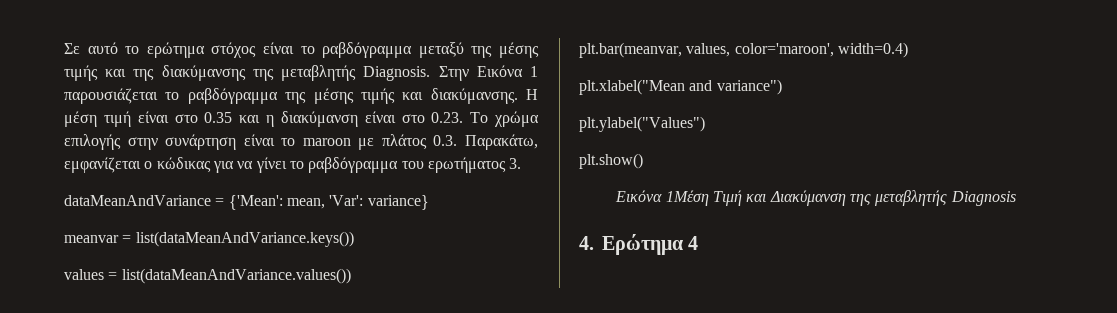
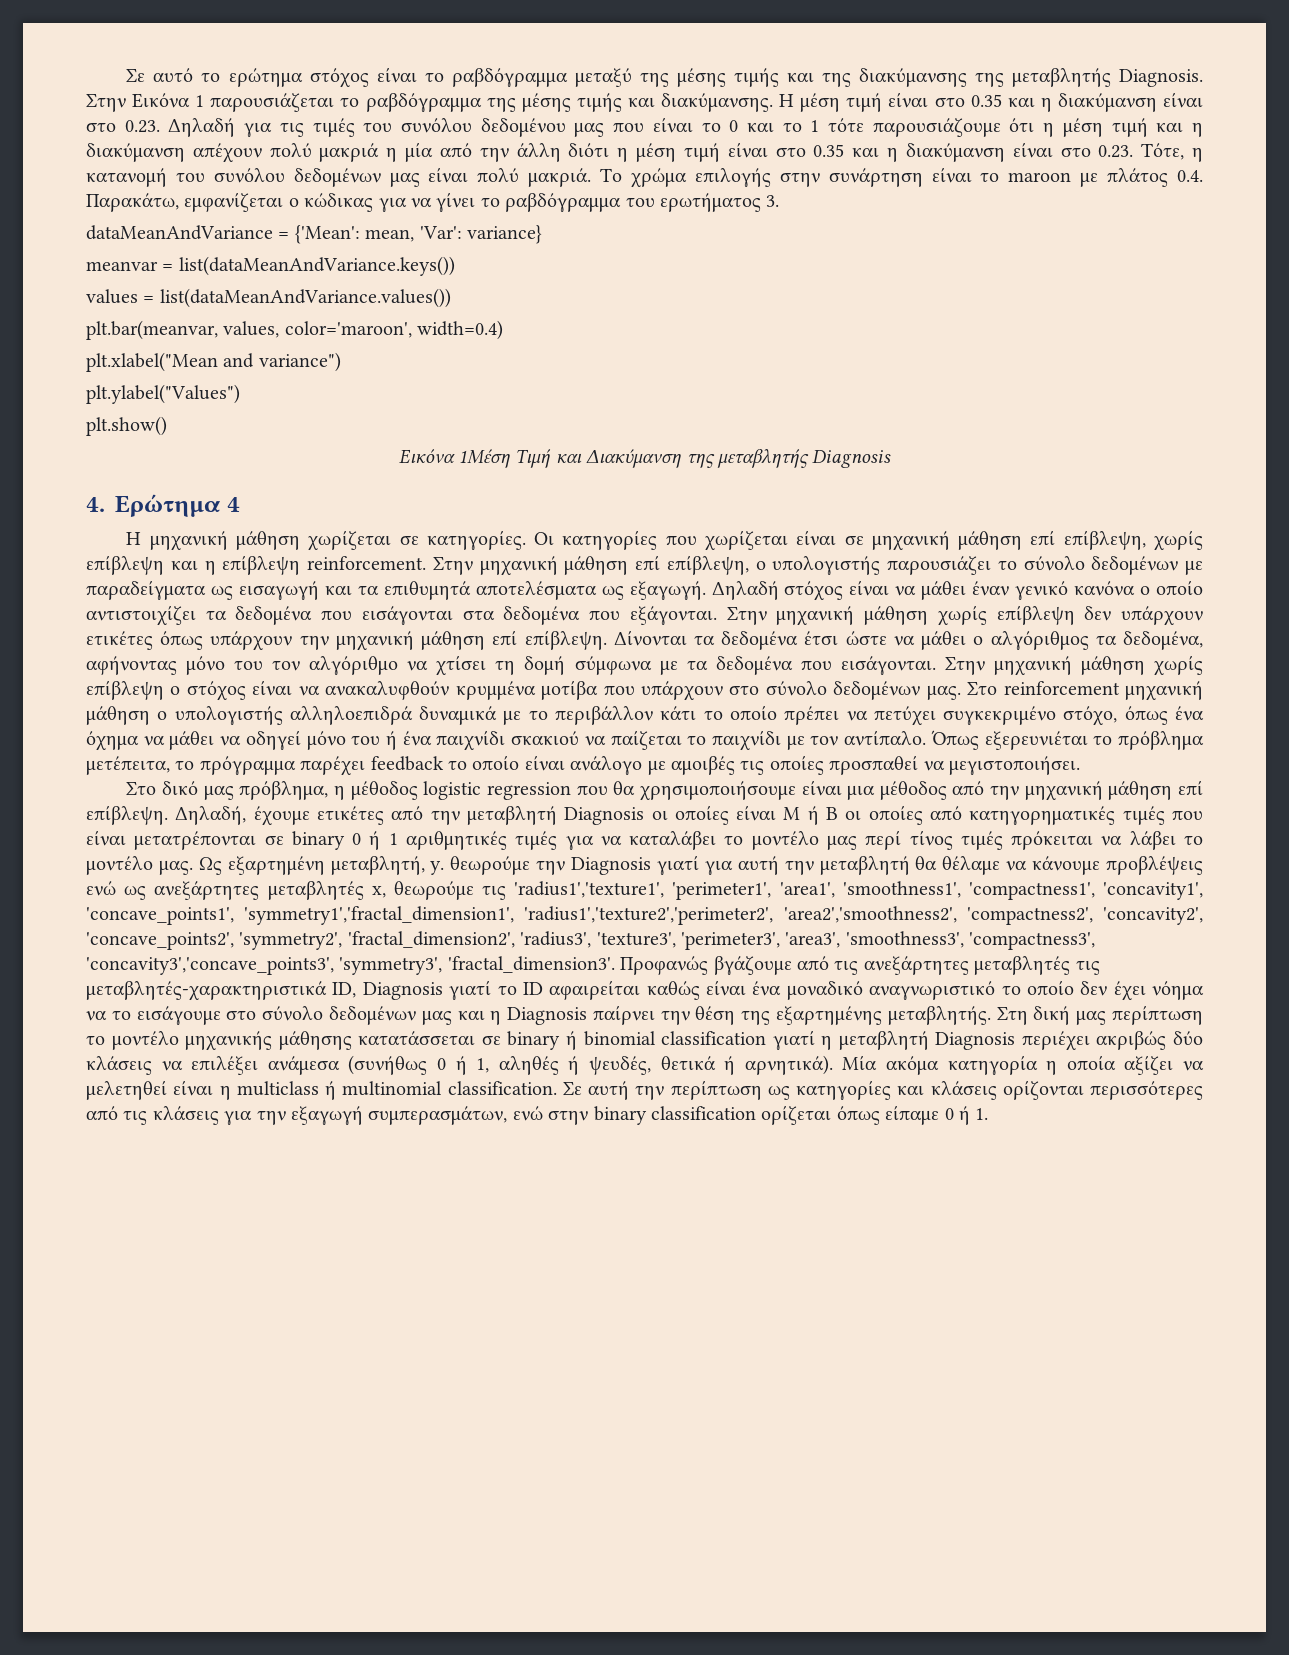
(464, 117) none -> [168,117,1204,137] [86,142,1204,163] [86,167,592,187] Δηλαδή για τις τιμές του συνόλου δεδομένου μας που είναι το 0 και το 1 τότε παρουσιάζουμε ότι η μέση τιμή και η διακύμανση απέχουν πολύ μακριά η μία από την άλλη διότι η μέση τιμή είναι στο 0.35 και η διακύμανση είναι στο 0.23. Τότε, η κατανομή του συνόλου δεδομένων μας είναι πολύ μακριά.
[433,135,458,146] 0.3. -> [1177,170,1204,182] 0.4.
(699, 243) none -> [126,530,1203,551] [86,555,1203,576] [86,580,1203,601] [86,605,1204,626] [86,630,1203,651] [86,655,1203,676] [86,680,1203,701] [86,705,1204,726] [86,730,1204,751] [86,755,1080,776] [126,780,1203,801] [86,805,1203,826] [86,830,1204,850] [86,855,1204,875] [86,881,1203,900] [86,906,1203,925] [86,931,1096,950] [86,956,1100,975] [86,980,1204,1001] [86,1005,1203,1025] [86,1030,1203,1051] [86,1055,1204,1075] [86,1080,1203,1100] [86,1105,989,1125] // Η μηχανική μάθηση χωρίζεται σε κατηγορίες. Οι κατηγορίες που χωρίζεται είναι σε μηχανική μάθηση επί επίβλεψη, χωρίς επίβλεψη και η επίβλεψη reinforcement. Στην μηχανική μάθηση επί επίβλεψη, ο υπολογιστής παρουσιάζει το σύνολο δεδομένων με παραδείγματα ως εισαγωγή και τα επιθυμητά αποτελέσματα ως εξαγωγή. Δηλαδή στόχος είναι να μάθει έναν γενικό κανόνα ο οποίο αντιστοιχίζει τα δεδομένα που εισάγονται στα δεδομένα που εξάγονται. Στην μηχανική μάθηση χωρίς επίβλεψη δεν υπάρχουν ετικέτες όπως υπάρχουν την μηχανική μάθηση επί επίβλεψη. Δίνονται τα δεδομένα έτσι ώστε να μάθει ο αλγόριθμος τα δεδομένα, αφήνοντας μόνο του τον αλγόριθμο να χτίσει τη δομή σύμφωνα με τα δεδομένα που εισάγονται. Στην μηχανική μάθηση χωρίς επίβλεψη ο στόχος είναι να ανακαλυφθούν κρυμμένα μοτίβα που υπάρχουν στο σύνολο δεδομένων μας. Στο reinforcement μηχανική μάθηση ο υπολογιστής αλληλοεπιδρά δυναμικά με το περιβάλλον κάτι το οποίο πρέπει να πετύχει συγκεκριμένο στόχο, όπως ένα όχημα να μάθει να οδηγεί μόνο του ή ένα παιχνίδι σκακιού να παίζεται το παιχνίδι με τον αντίπαλο. Όπως εξερευνιέται το πρόβλημα μετέπειτα, το πρόγραμμα παρέχει feedback το οποίο είναι ανάλογο με αμοιβές τις οποίες προσπαθεί να μεγιστοποιήσει. // Στο δικό μας πρόβλημα, η μέθοδος logistic regression που θα χρησιμοποιήσουμε είναι μια μέθοδος από την μηχανική μάθηση επί επίβλεψη. Δηλαδή, έχουμε ετικέτες από την μεταβλητή Diagnosis οι οποίες είναι Μ ή B οι οποίες από κατηγορηματικές τιμές που είναι μετατρέπονται σε binary 0 ή 1 αριθμητικές τιμές για να καταλάβει το μοντέλο μας περί τίνος τιμές πρόκειται να λάβει το μοντέλο μας. Ως εξαρτημένη μεταβλητή, y. θεωρούμε την Diagnosis γιατί για αυτή την μεταβλητή θα θέλαμε να κάνουμε προβλέψεις ενώ ως ανεξάρτητες μεταβλητές x, θεωρούμε τις 'radius1','texture1', 'perimeter1', 'area1', 'smoothness1', 'compactness1', 'concavity1', 'concave_points1', 'symmetry1','fractal_dimension1', 'radius1','texture2','perimeter2', 'area2','smoothness2', 'compactness2', 'concavity2', 'concave_points2', 'symmetry2', 'fractal_dimension2', 'radius3', 'texture3', 'perimeter3', 'area3', 'smoothness3', 'compactness3', 'concavity3','concave_points3', 'symmetry3', 'fractal_dimension3'. Προφανώς βγάζουμε από τις ανεξάρτητες μεταβλητές τις μεταβλητές-χαρακτηριστικά ID, Diagnosis γιατί το ID αφαιρείται καθώς είναι ένα μοναδικό αναγνωριστικό το οποίο δεν έχει νόημα να το εισάγουμε στο σύνολο δεδομένων μας και η Diagnosis παίρνει την θέση της εξαρτημένης μεταβλητής. Στη δική μας περίπτωση το μοντέλο μηχανικής μάθησης κατατάσσεται σε binary ή binomial classification γιατί η μεταβλητή Diagnosis περιέχει ακριβώς δύο κλάσεις να επιλέξει ανάμεσα (συνήθως 0 ή 1, αληθές ή ψευδές, θετικά ή αρνητικά). Μία ακόμα κατηγορία η οποία αξίζει να μελετηθεί είναι η multiclass ή multinomial classification. Σε αυτή την περίπτωση ως κατηγορίες και κλάσεις ορίζονται περισσότερες από τις κλάσεις για την εξαγωγή συμπερασμάτων, ενώ στην binary classification ορίζεται όπως είπαμε 0 ή 1.

